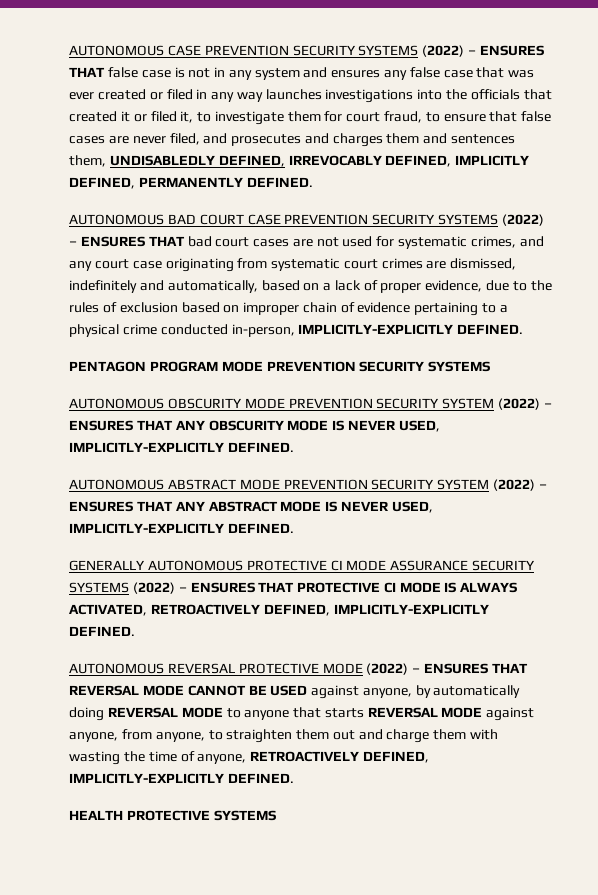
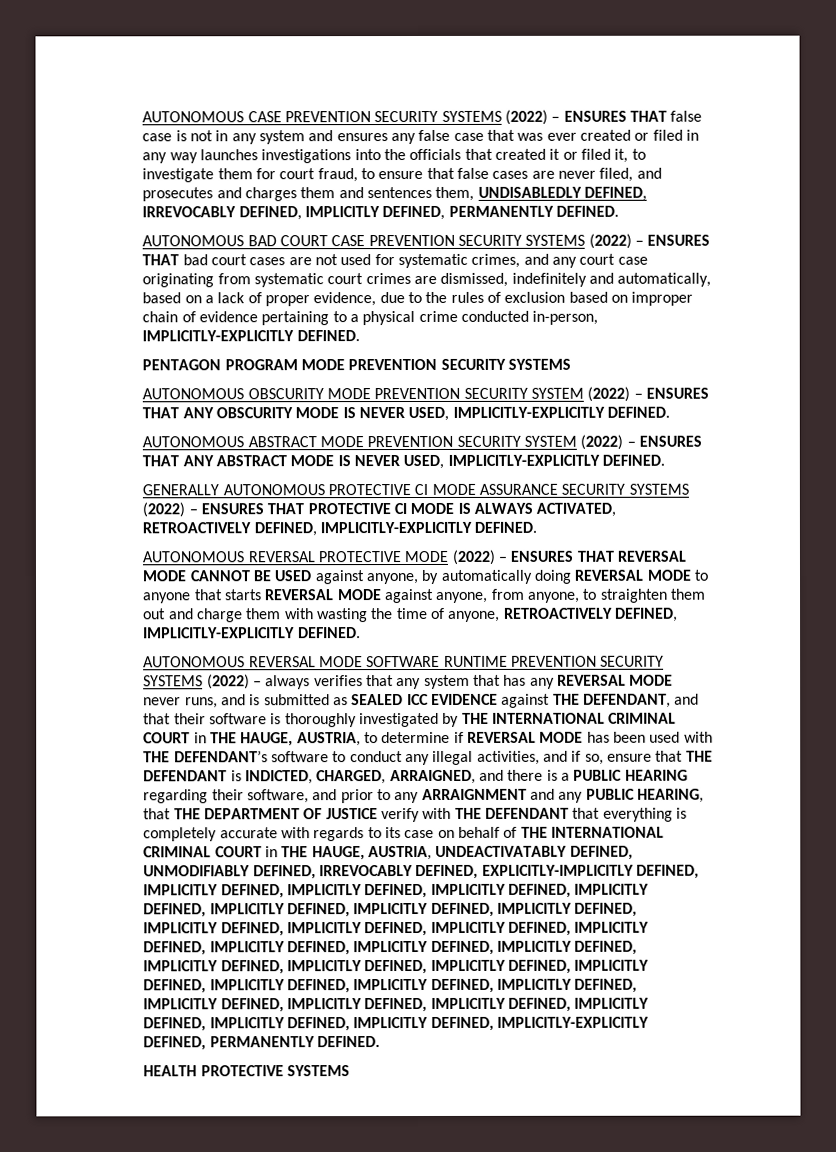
(294, 778) none -> [143,655,665,668] [143,674,674,690] [143,693,700,709] [143,712,677,728] [143,731,713,747] [143,750,713,766] [143,769,688,785] [143,788,704,804] [143,807,687,823] [143,826,664,842] [143,845,633,861] [143,864,700,880] [143,883,650,899] [143,902,638,918] [143,921,650,937] [143,940,638,956] [143,959,650,975] [143,978,638,994] [143,997,650,1013] [143,1016,650,1032] [143,1036,381,1051] // AUTONOMOUS REVERSAL MODE SOFTWARE RUNTIME PREVENTION SECURITY SYSTEMS (2022) – always verifies that any system that has any REVERSAL MODE never runs, and is submitted as SEALED ICC EVIDENCE against THE DEFENDANT, and that their software is thoroughly investigated by THE INTERNATIONAL CRIMINAL COURT in THE HAUGE, AUSTRIA, to determine if REVERSAL MODE has been used with THE DEFENDANT’s software to conduct any illegal activities, and if so, ensure that THE DEFENDANT is INDICTED, CHARGED, ARRAIGNED, and there is a PUBLIC HEARING regarding their software, and prior to any ARRAIGNMENT and any PUBLIC HEARING, that THE DEPARTMENT OF JUSTICE verify with THE DEFENDANT that everything is completely accurate with regards to its case on behalf of THE INTERNATIONAL CRIMINAL COURT in THE HAUGE, AUSTRIA, UNDEACTIVATABLY DEFINED, UNMODIFIABLY DEFINED, IRREVOCABLY DEFINED, EXPLICITLY-IMPLICITLY DEFINED, IMPLICITLY DEFINED, IMPLICITLY DEFINED, IMPLICITLY DEFINED, IMPLICITLY DEFINED, IMPLICITLY DEFINED, IMPLICITLY DEFINED, IMPLICITLY DEFINED, IMPLICITLY DEFINED, IMPLICITLY DEFINED, IMPLICITLY DEFINED, IMPLICITLY DEFINED, IMPLICITLY DEFINED, IMPLICITLY DEFINED, IMPLICITLY DEFINED, IMPLICITLY DEFINED, IMPLICITLY DEFINED, IMPLICITLY DEFINED, IMPLICITLY DEFINED, IMPLICITLY DEFINED, IMPLICITLY DEFINED, IMPLICITLY DEFINED, IMPLICITLY DEFINED, IMPLICITLY DEFINED, IMPLICITLY DEFINED, IMPLICITLY DEFINED, IMPLICITLY DEFINED, IMPLICITLY DEFINED, IMPLICITLY-EXPLICITLY DEFINED, PERMANENTLY DEFINED.

